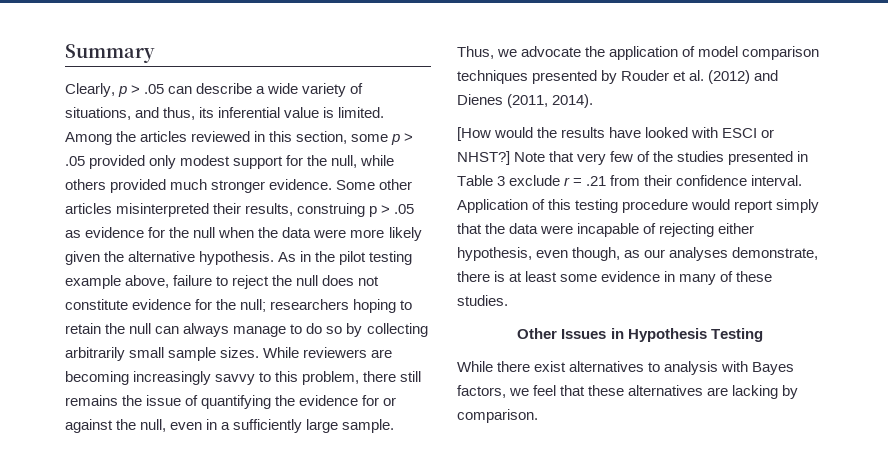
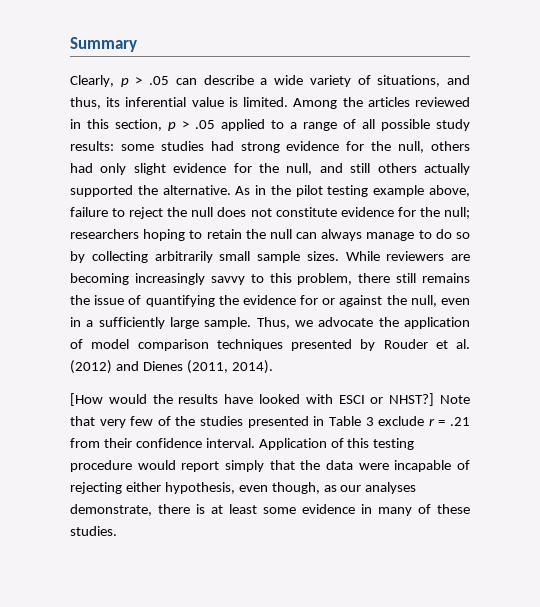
[351,133,414,145] [65,155,395,169] [65,179,413,193] [65,203,415,217] [65,227,422,241] [65,251,275,265] some p > .05 provided only modest support for the null, while others provided much stronger evidence. Some other articles misinterpreted their results, construing p > .05 as evidence for the null when the data were more likely given the alternative hypothesis. -> [168,119,470,131] [70,141,471,153] [70,163,470,175] [70,185,231,197] p > .05 applied to a range of all possible study results: some studies had strong evidence for the null, others had only slight evidence for the null, and still others actually supported the alternative.
[517,328,763,342] [457,361,795,375] [457,385,799,399] [457,409,538,423] // Other Issues in Hypothesis Testing // While there exist alternatives to analysis with Bayes factors, we feel that these alternatives are lacking by comparison. -> (117, 531) none

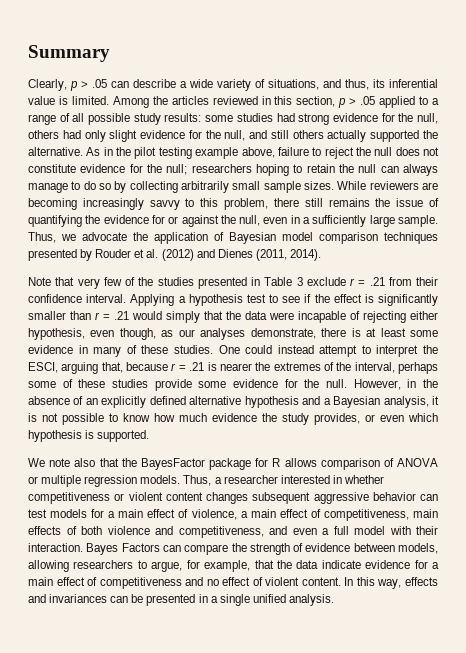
(83, 344) none -> [229,232,276,244] Bayesian
[70,393,435,406] [How would the results have looked with ESCI or NHST?] -> (321, 255) none
[258,438,415,450] [70,460,220,472] Application of this testing procedure would report -> [130,294,439,306] [28,311,162,320] Applying a hypothesis test to see if the effect is significantly smaller than r = .21 would
(117, 531) none -> [218,345,438,357] [28,362,438,374] [28,379,439,391] [28,396,439,408] [28,413,438,425] [28,430,150,442] [28,458,438,470] [28,475,384,487] [28,492,438,504] [28,509,438,521] [28,526,438,538] [28,543,439,555] [28,560,440,572] [28,577,439,589] [28,594,334,606] One could instead attempt to interpret the ESCI, arguing that, because r = .21 is nearer the extremes of the interval, perhaps some of these studies provide some evidence for the null. However, in the absence of an explicitly defined alternative hypothesis and a Bayesian analysis, it is not possible to know how much evidence the study provides, or even which hypothesis is supported. // We note also that the BayesFactor package for R allows comparison of ANOVA or multiple regression models. Thus, a researcher interested in whether competitiveness or violent content changes subsequent aggressive behavior can test models for a main effect of violence, a main effect of competitiveness, main effects of both violence and competitiveness, and even a full model with their interaction. Bayes Factors can compare the strength of evidence between models, allowing researchers to argue, for example, that the data indicate evidence for a main effect of competitiveness and no effect of violent content. In this way, effects and invariances can be presented in a single unified analysis.

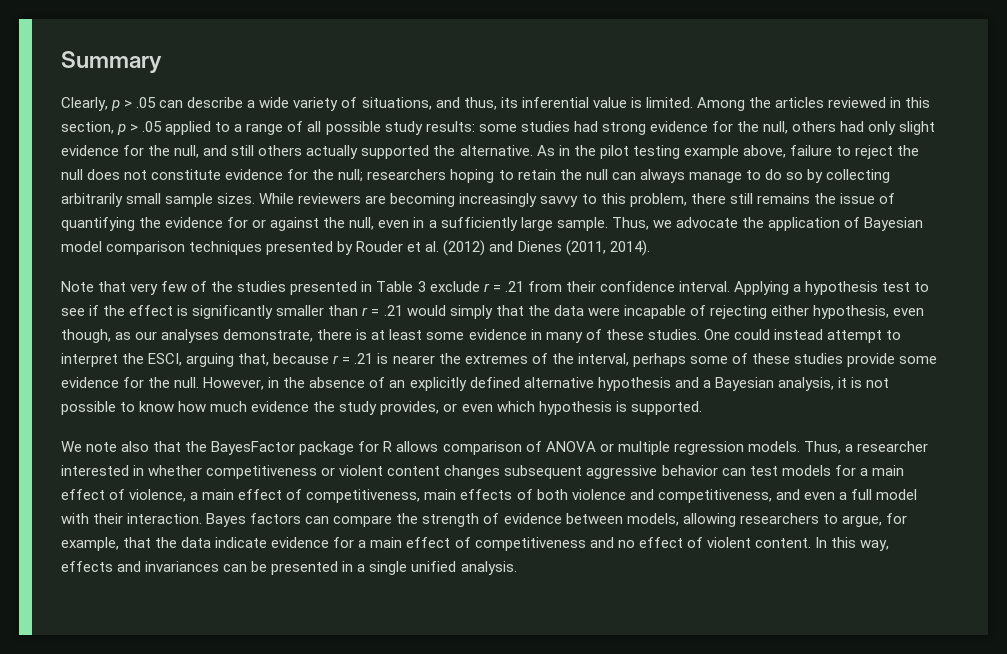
[121,543,160,552] Factors -> [250,513,302,524] factors

